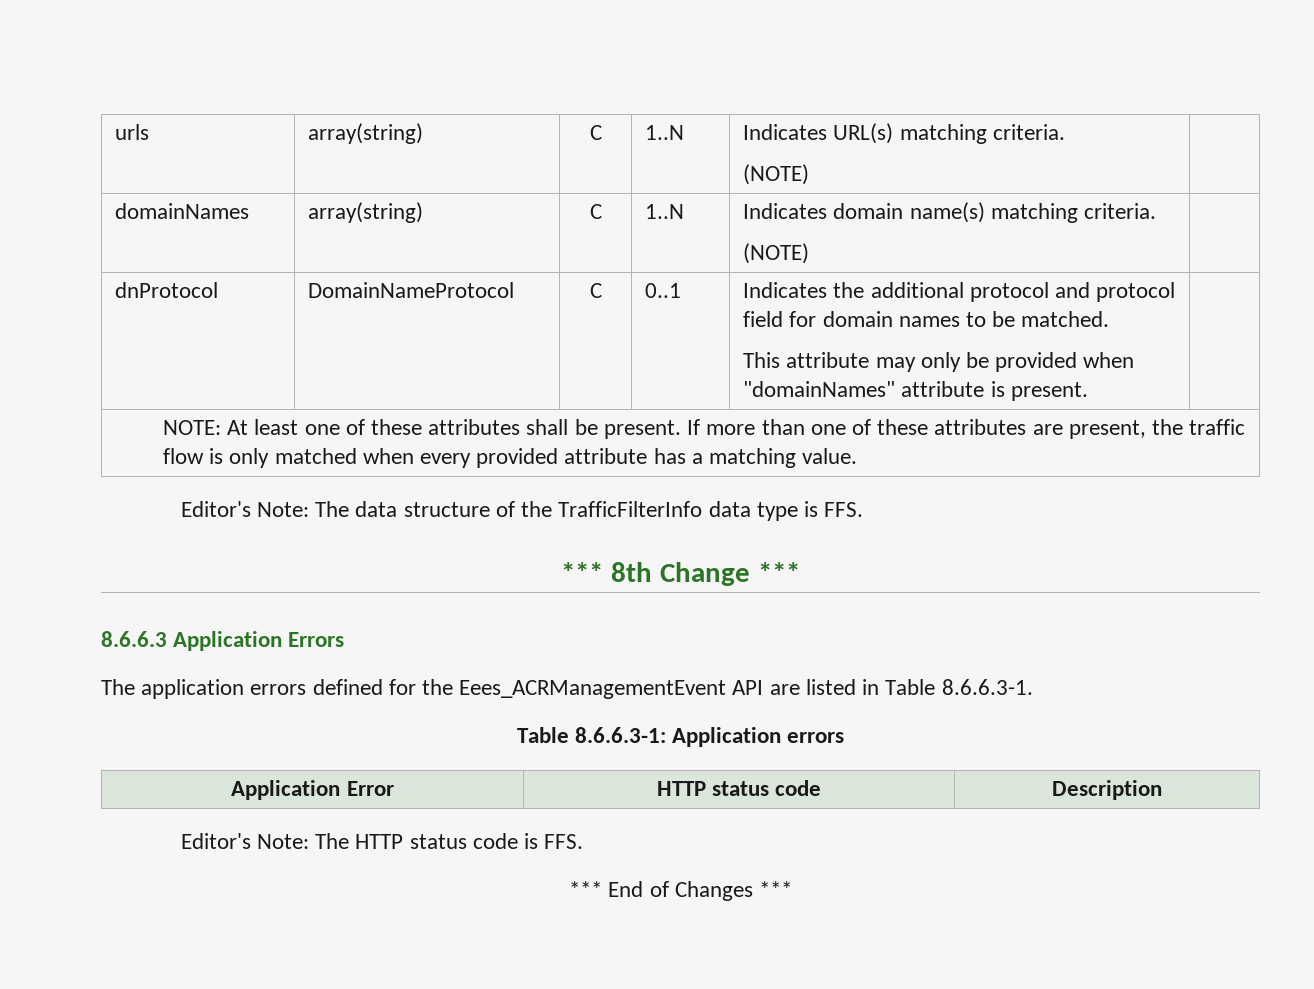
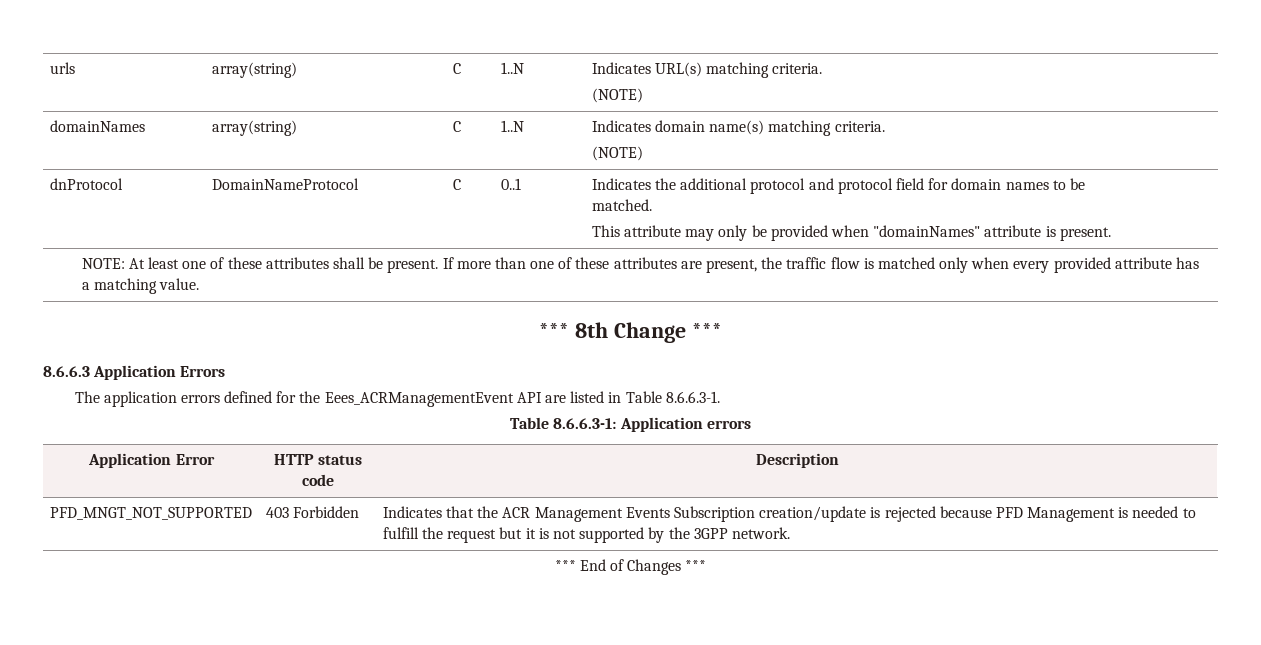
[229,448,357,468] only matched -> [877,257,969,273] matched only
[180,501,864,521] // Editor's Note: The data structure of the TrafficFilterInfo data type is FFS. -> (200, 284) none
[180,833,584,849] // Editor's Note: The HTTP status code is FFS. -> [49,507,252,520] [265,506,360,518] [382,506,1196,522] [382,527,790,543] // PFD_MNGT_NOT_SUPPORTED | 403 Forbidden | Indicates that the ACR Management Events Subscription creation/update is rejected because PFD Management is needed to fulfill the request but it is not supported by the 3GPP network.

